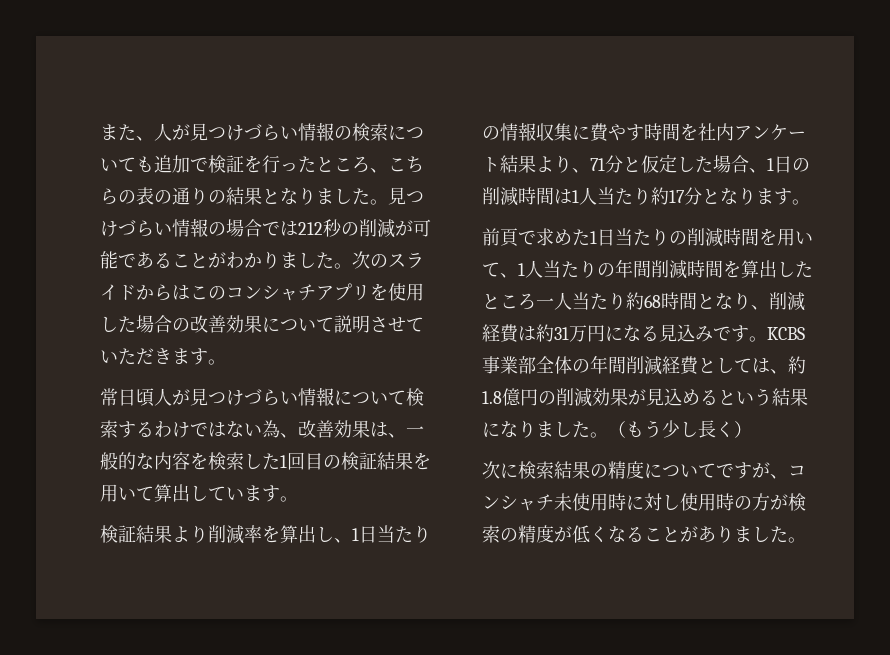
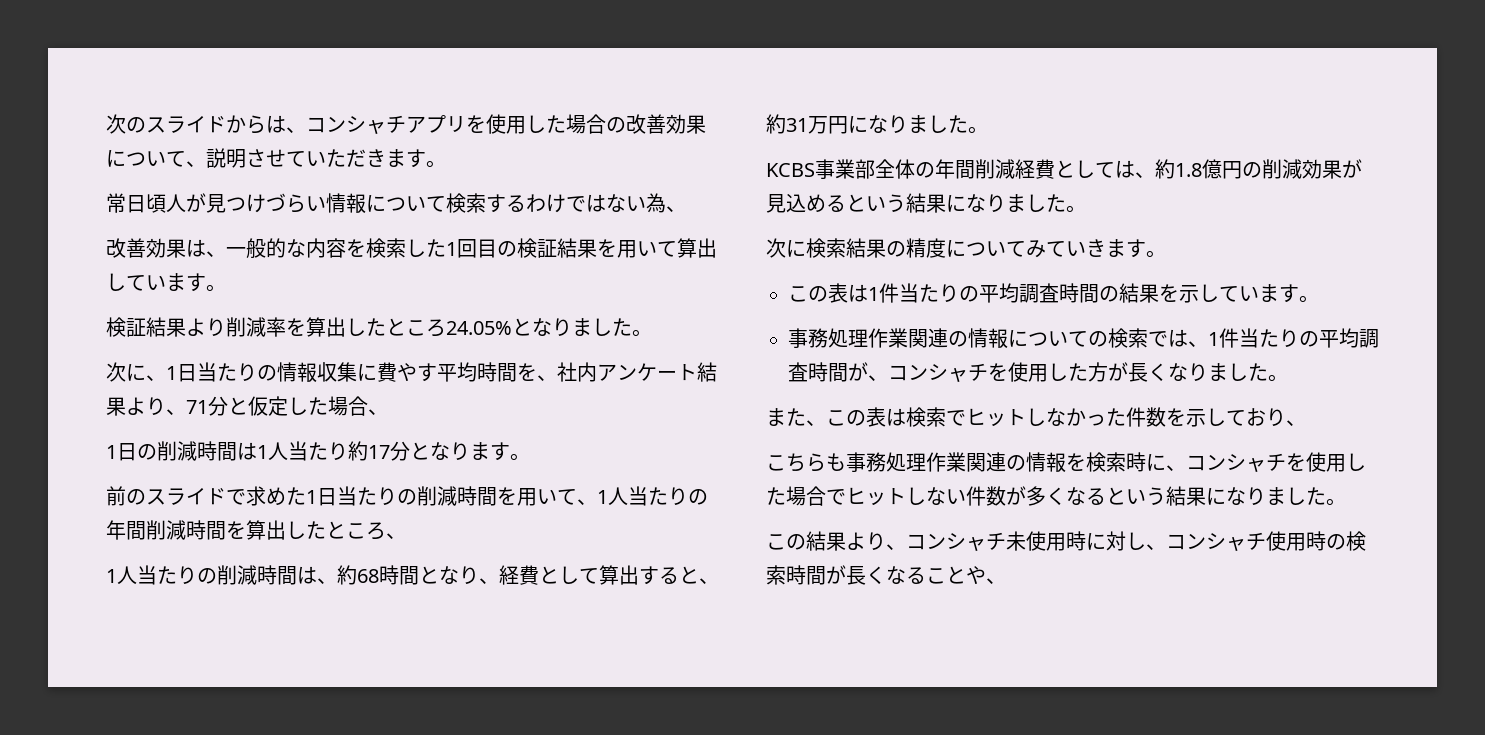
[100,122,424,141] [100,155,424,173] [100,187,424,205] [100,218,431,238] [100,251,352,269] また、人が見つけづらい情報の検索についても追加で検証を行ったところ、こちらの表の通りの結果となりました。見つけづらい情報の場合では212秒の削減が可能であることがわかりました。 -> (106, 124) none
[190,285,226,300] この -> [286,127,306,133] 、
(334, 324) none -> [186,161,206,167] 、
(298, 435) none -> (686, 209) //
(334, 534) none -> [366,318,652,337] [106,362,146,382] たところ24.05%となりました。 // 次に
[644,123,698,141] 時間を -> [437,362,557,382] 平均時間を、
(767, 170) none -> (388, 412) //
[500,228,519,247] 頁 -> [126,488,226,505] のスライド
[536,292,626,310] 一人当たり -> [386,533,406,539] [106,565,337,585] 、 // 1人当たりの削減時間は、
[769,292,805,311] [482,324,536,343] 削減経費は -> [499,565,719,585] 経費として算出すると、
[641,324,767,342] る見込みです。 -> [888,115,988,134] りました。 //
[608,420,752,438] （もう少し長く） -> (1086, 209) none
[716,462,806,479] [482,493,806,511] [482,525,806,543] ですが、コンシャチ未使用時に対し使用時の方が検索の精度が低くなることがありました。 -> [1026,239,1166,258] [788,283,1319,303] [788,328,1379,349] [788,362,1288,382] [766,407,1306,427] [766,452,1366,473] [766,486,1346,506] [766,531,1366,551] [766,565,1006,585] みていきます。 // この表は1件当たりの平均調査時間の結果を示しています。 // 事務処理作業関連の情報についての検索では、1件当たりの平均調査時間が、コンシャチを使用した方が長くなりました。 // また、この表は検索でヒットしなかった件数を示しており、 // こちらも事務処理作業関連の情報を検索時に、コンシャチを使用した場合でヒットしない件数が多くなるという結果になりました。 // この結果より、コンシャチ未使用時に対し、コンシャチ使用時の検索時間が長くなることや、

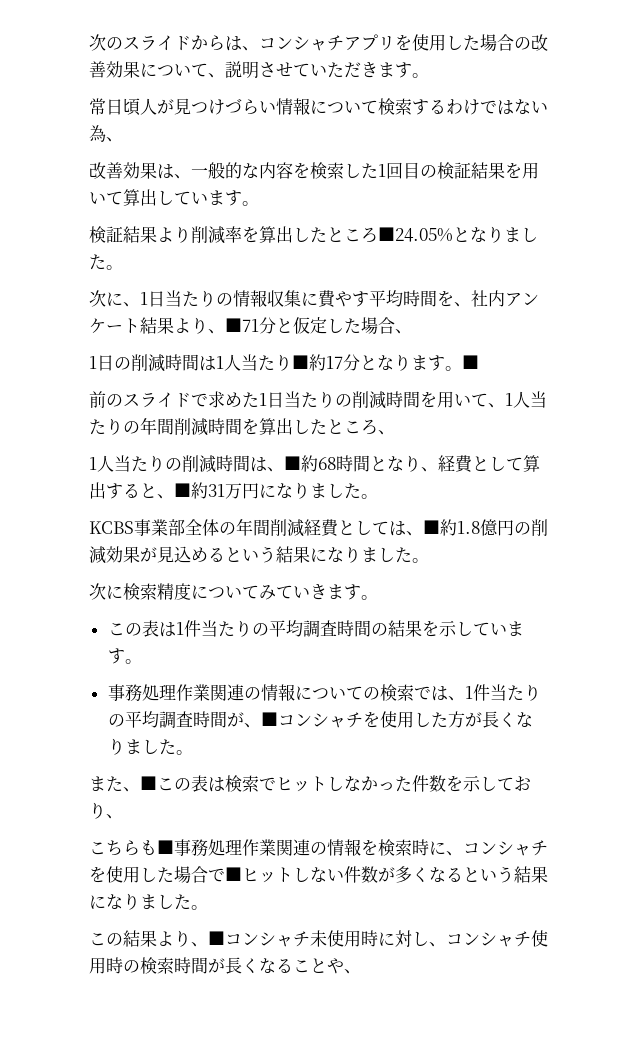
[446,321,512,335] 24.05% -> [378,227,453,242] ■24.05%
[186,400,208,414] 71 -> [225,318,259,332] ■71
(348, 451) none -> [292,355,309,369] ■
(530, 457) none -> [462,355,479,369] ■
(337, 581) none -> [284,456,301,470] ■
(719, 581) none -> [174,483,191,497] ■
(1155, 175) none -> [423,520,440,534] ■
[846,238,906,258] 結果の -> (157, 591) none
(888, 378) none -> [260,712,278,726] ■
(826, 423) none -> [140,776,157,790] ■
(846, 462) none -> [157,840,174,854] ■
(846, 497) none -> [225,867,242,881] ■
(906, 547) none -> [208,931,225,945] ■

